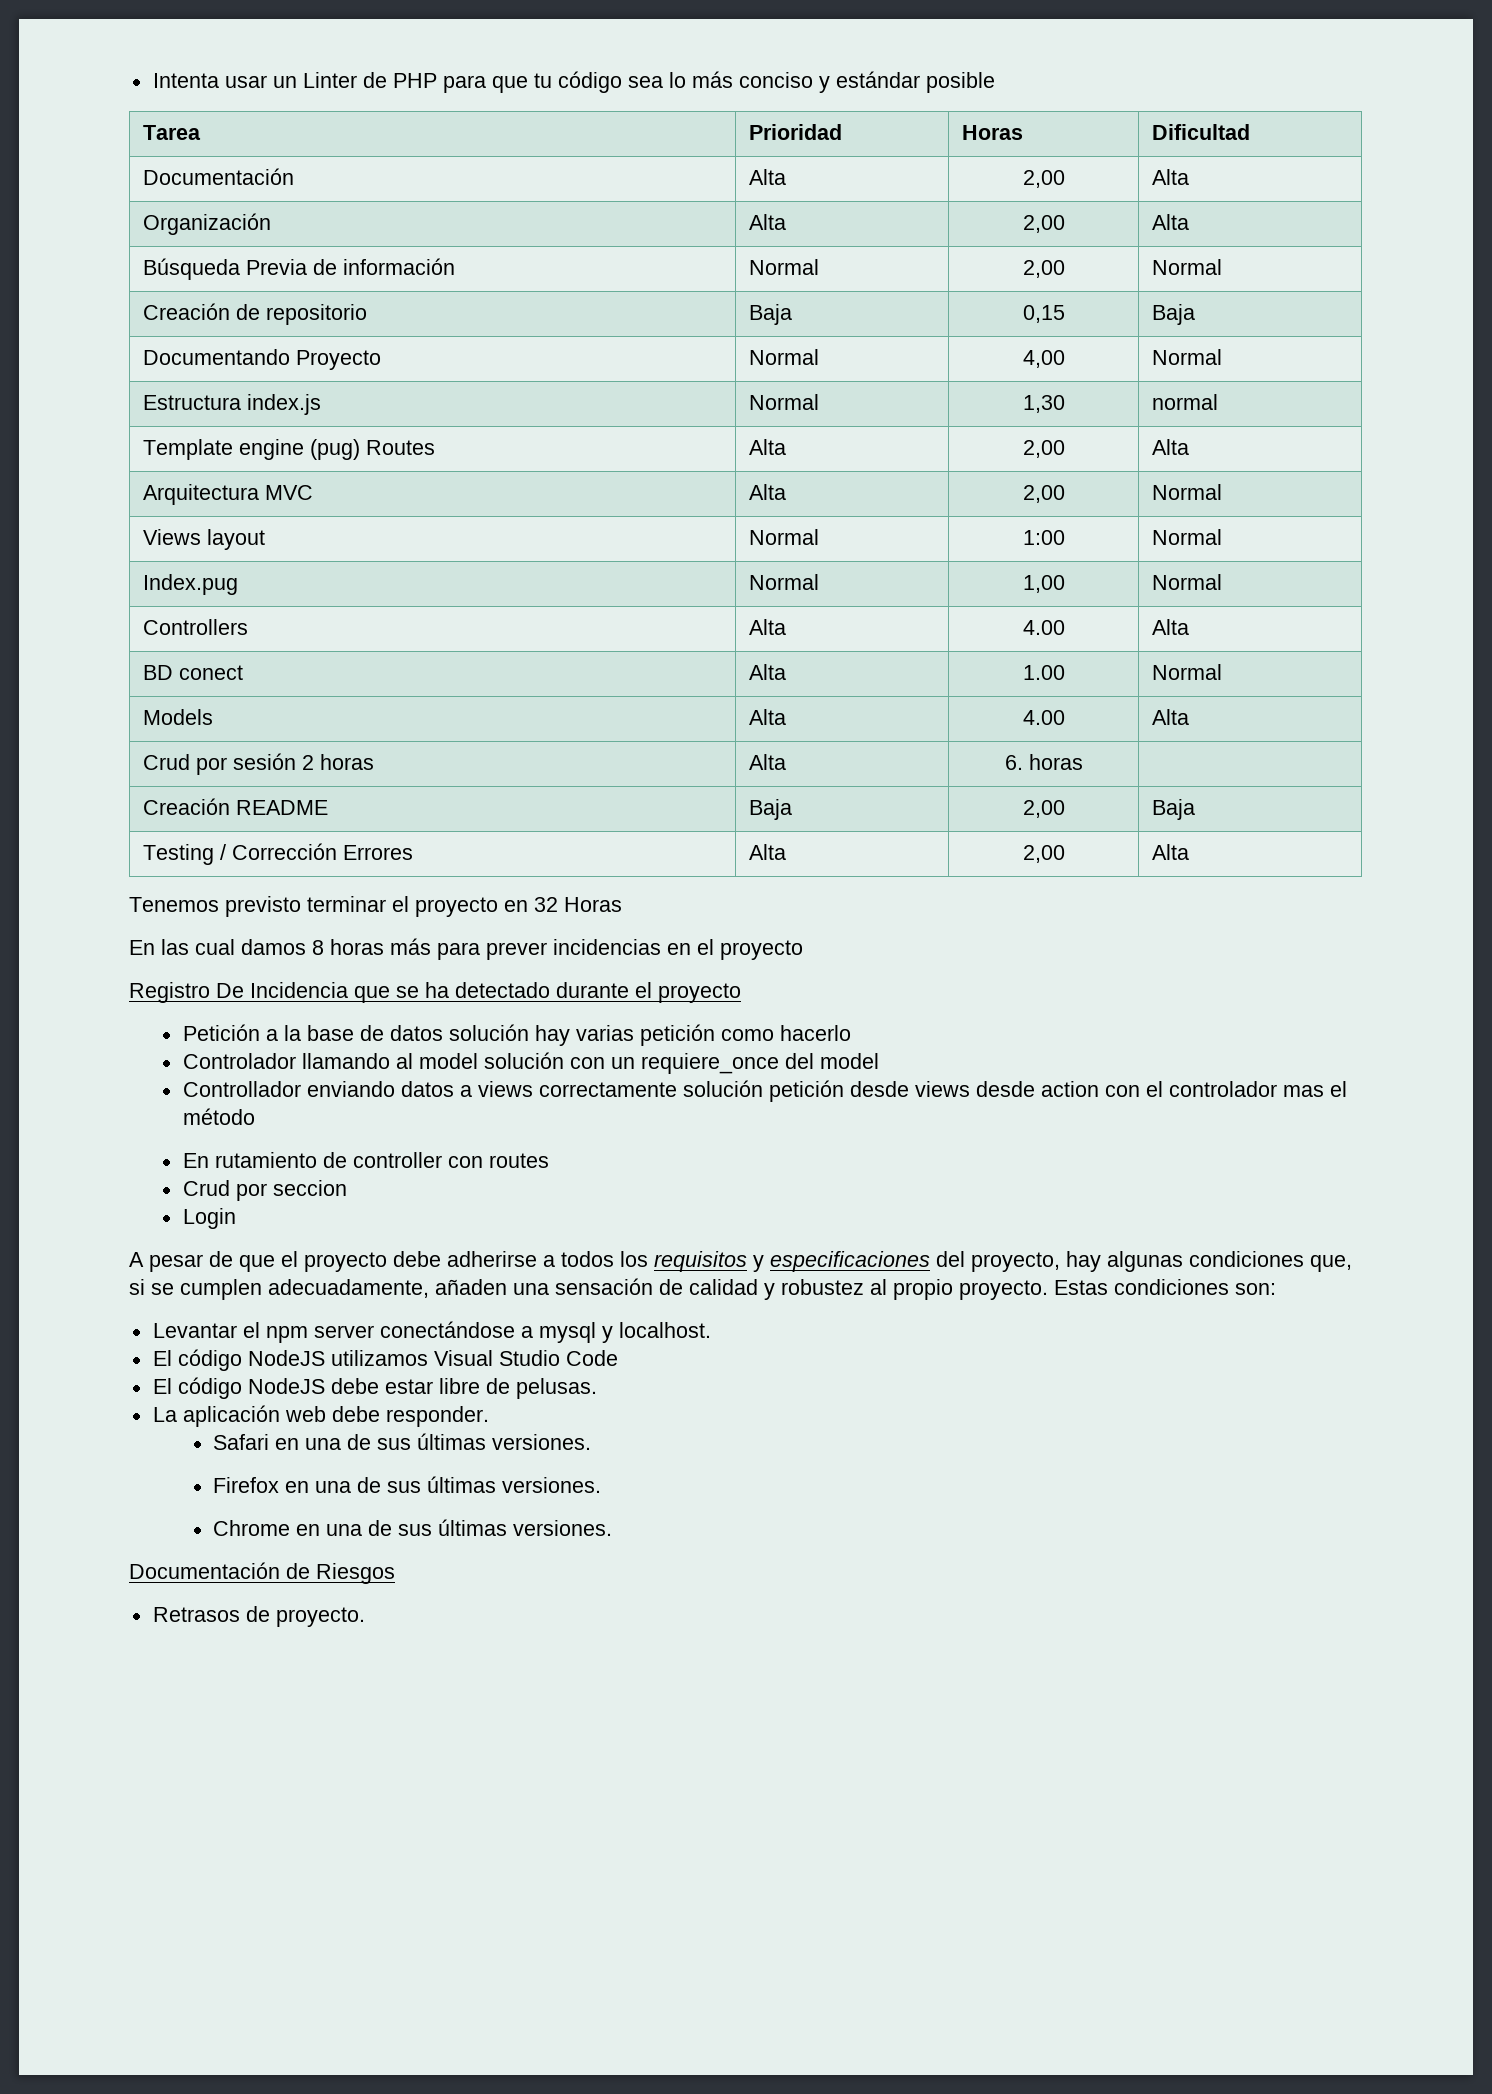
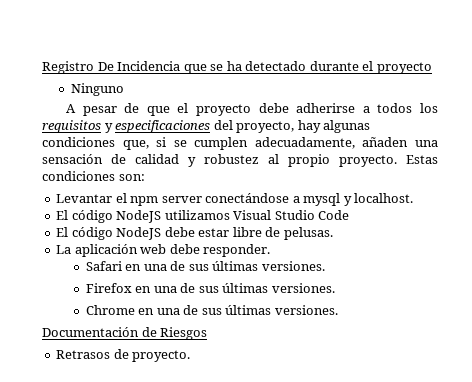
[152,71,995,93] [142,125,201,140] [748,124,842,140] [961,125,1023,140] [1151,124,1250,140] [142,168,294,185] [748,169,786,185] [1022,170,1065,188] [1151,169,1189,185] [142,213,271,235] [748,214,786,230] [1022,215,1065,233] [1151,214,1189,230] [142,258,455,280] [748,259,819,275] [1022,260,1065,278] [1151,259,1222,275] [142,303,367,325] [748,304,792,325] [1022,305,1065,323] [1151,304,1195,325] [142,349,381,370] [748,349,819,365] [1022,350,1065,368] [1151,349,1222,365] [142,394,321,415] [748,394,819,410] [1022,395,1065,413] [1151,394,1218,410] [142,439,435,460] [748,439,786,455] [1022,440,1065,458] [1151,439,1189,455] [142,484,313,505] [748,484,786,500] [1022,485,1065,503] [1151,484,1222,500] [142,529,265,550] [748,529,819,545] [1022,530,1065,545] [1151,529,1222,545] [142,574,238,595] [748,574,819,590] [1022,575,1065,593] [1151,574,1222,590] [142,619,248,635] [748,619,786,635] [1022,620,1065,635] [1151,619,1189,635] [142,665,243,680] [748,664,786,680] [1022,665,1065,680] [1151,664,1222,680] [142,709,213,725] [748,709,786,725] [1022,710,1065,725] [1151,709,1189,725] [142,753,374,775] [748,754,786,770] [1004,754,1083,770] [142,798,328,815] [748,799,792,820] [1022,800,1065,818] [1151,799,1195,820] [142,843,413,865] [748,844,786,860] [1022,845,1065,863] [1151,844,1189,860] [129,896,622,917] [129,938,803,960] Intenta usar un Linter de PHP para que tu código sea lo más conciso y estándar posible // Tarea | Prioridad | Horas | Dificultad // Documentación | Alta | 2,00 | Alta // Organización | Alta | 2,00 | Alta // Búsqueda Previa de información | Normal | 2,00 | Normal // Creación de repositorio | Baja | 0,15 | Baja // Documentando Proyecto | Normal | 4,00 | Normal // Estructura index.js | Normal | 1,30 | normal // Template engine (pug) Routes | Alta | 2,00 | Alta // Arquitectura MVC | Alta | 2,00 | Normal // Views layout | Normal | 1:00 | Normal // Index.pug | Normal | 1,00 | Normal // Controllers | Alta | 4.00 | Alta // BD conect | Alta | 1.00 | Normal // Models | Alta | 4.00 | Alta // Crud por sesión 2 horas | Alta | 6. horas | // Creación README | Baja | 2,00 | Baja // Testing / Corrección Errores | Alta | 2,00 | Alta // Tenemos previsto terminar el proyecto en 32 Horas // En las cual damos 8 horas más para prever incidencias en el proyecto // -> (42, 67) none
[182,1024,851,1046] [182,1052,879,1074] [182,1080,1347,1102] [182,1108,255,1125] [182,1152,549,1168] [182,1180,347,1201] [182,1208,236,1229] Petición a la base de datos solución hay varias petición como hacerlo // Controlador llamando al model solución con un requiere_once del model // Controllador enviando datos a views correctamente solución petición desde views desde action con el controlador mas el método // En rutamiento de controller con routes // Crud por seccion // Login -> [71,83,125,96] Ninguno

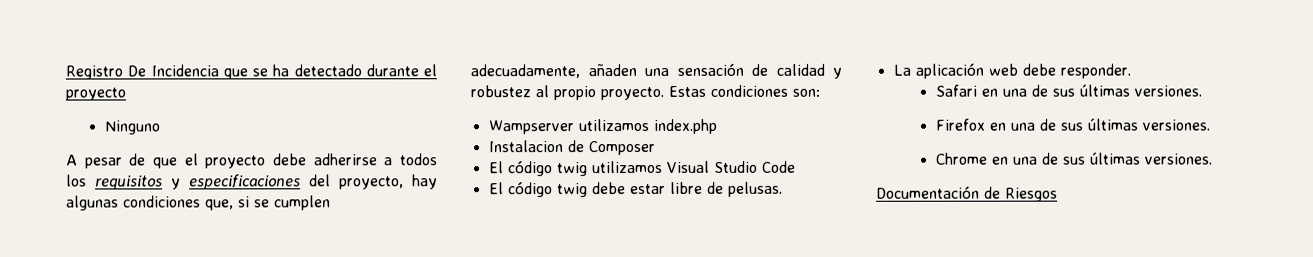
[56,193,414,206] [56,210,162,223] Levantar el npm server conectándose a mysql y localhost. // El código NodeJS -> [487,118,718,135] [488,140,656,156] [488,160,588,177] Wampserver utilizamos index.php // Instalacion de Composer // El código twig
[116,227,162,240] NodeJS -> [556,183,588,198] twig
[56,349,191,362] // Retrasos de proyecto. -> (1058, 194) none

